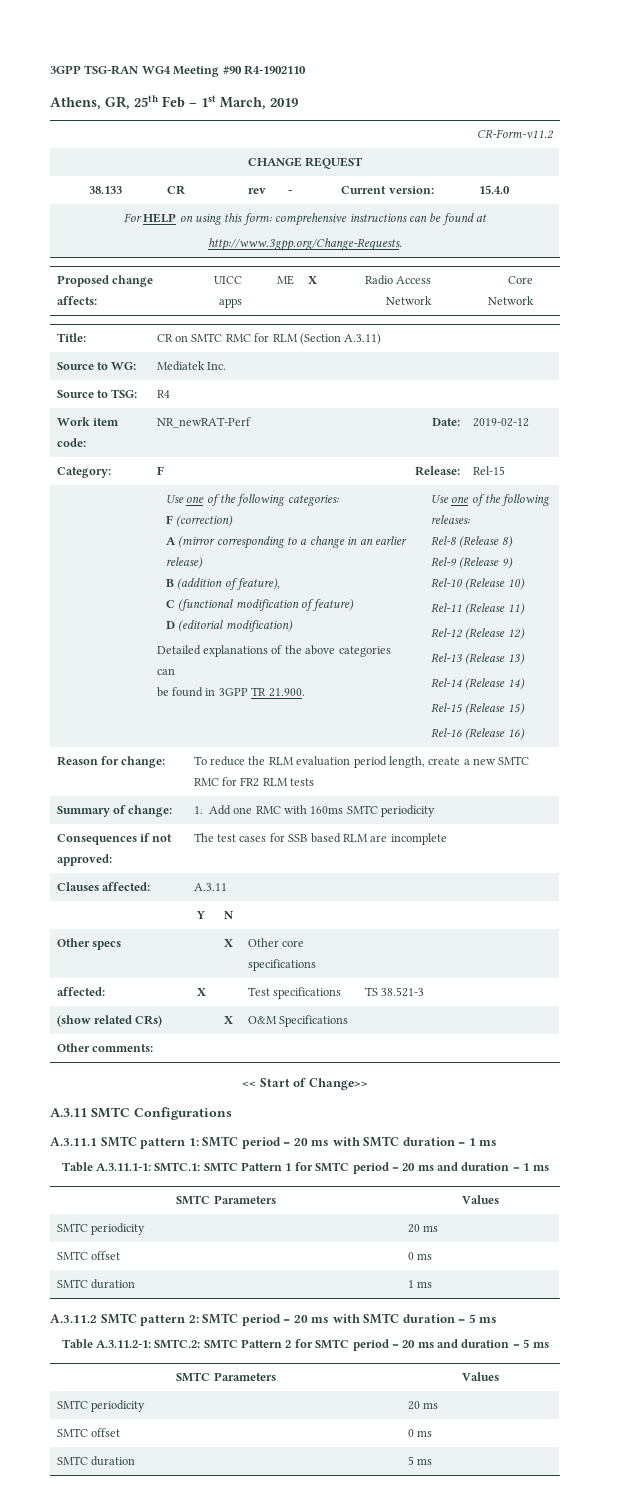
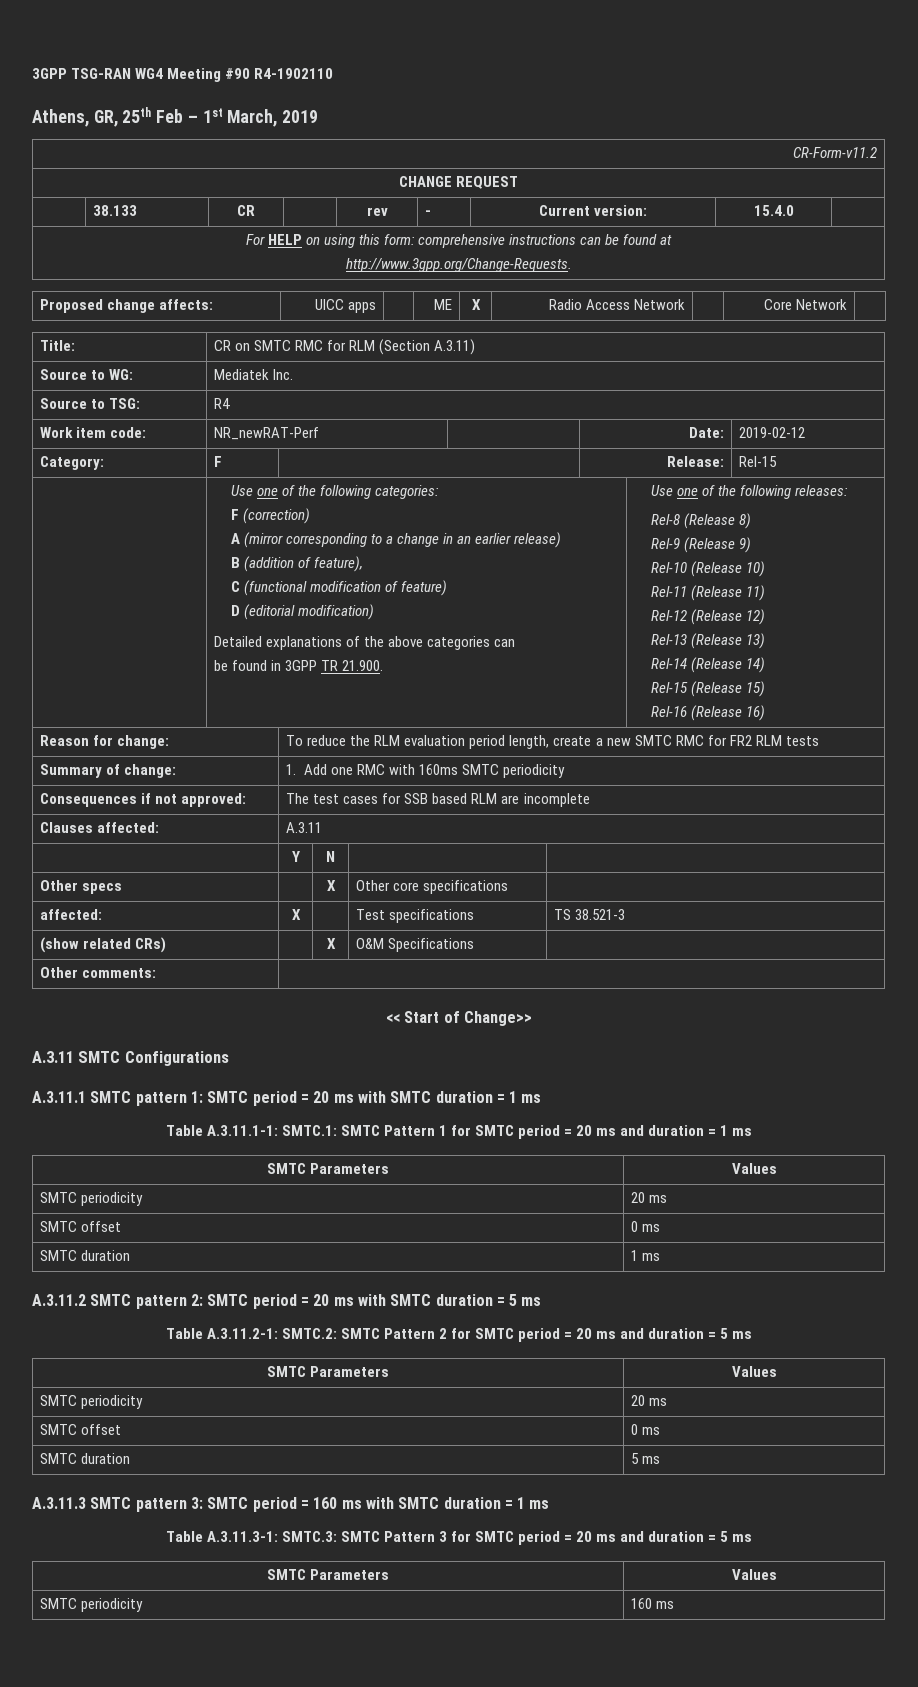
(433, 1461) none -> [32,1497,550,1512] [165,1531,753,1545] [266,1569,390,1580] [731,1569,777,1580] [40,1598,144,1612] [631,1598,675,1609] // A.3.11.3 SMTC pattern 3: SMTC period = 160 ms with SMTC duration = 1 ms // Table A.3.11.3-1: SMTC.3: SMTC Pattern 3 for SMTC period = 20 ms and duration = 5 ms // SMTC Parameters | Values // SMTC periodicity | 160 ms

